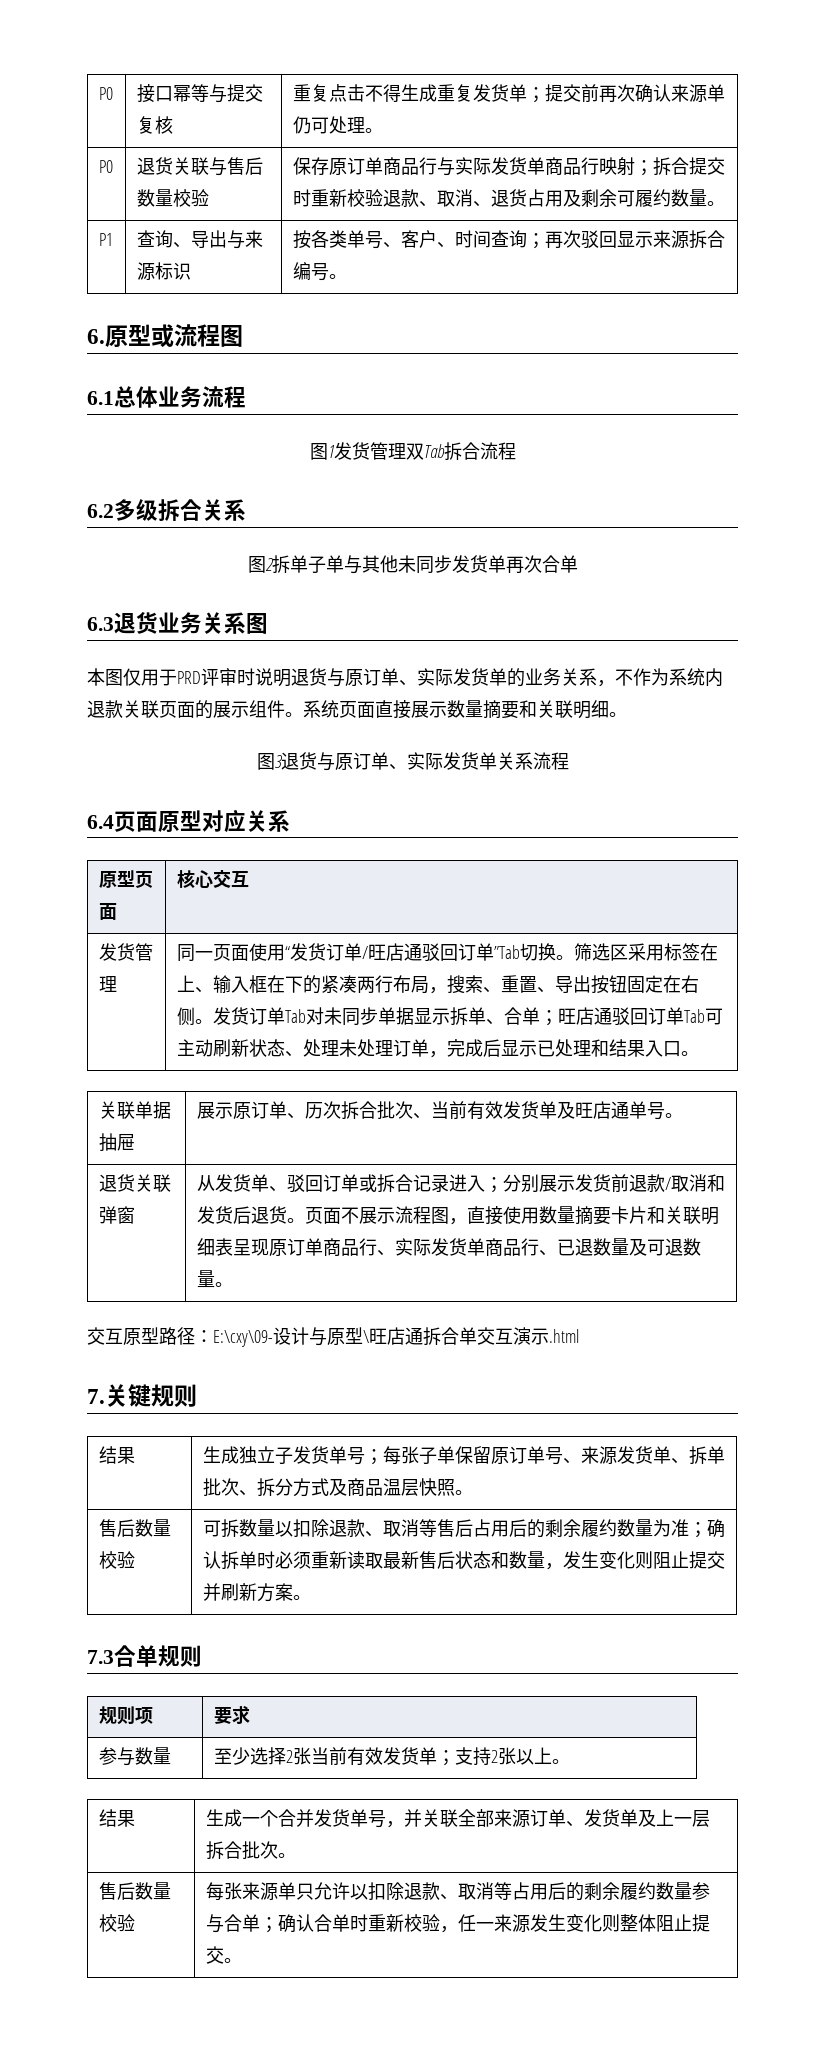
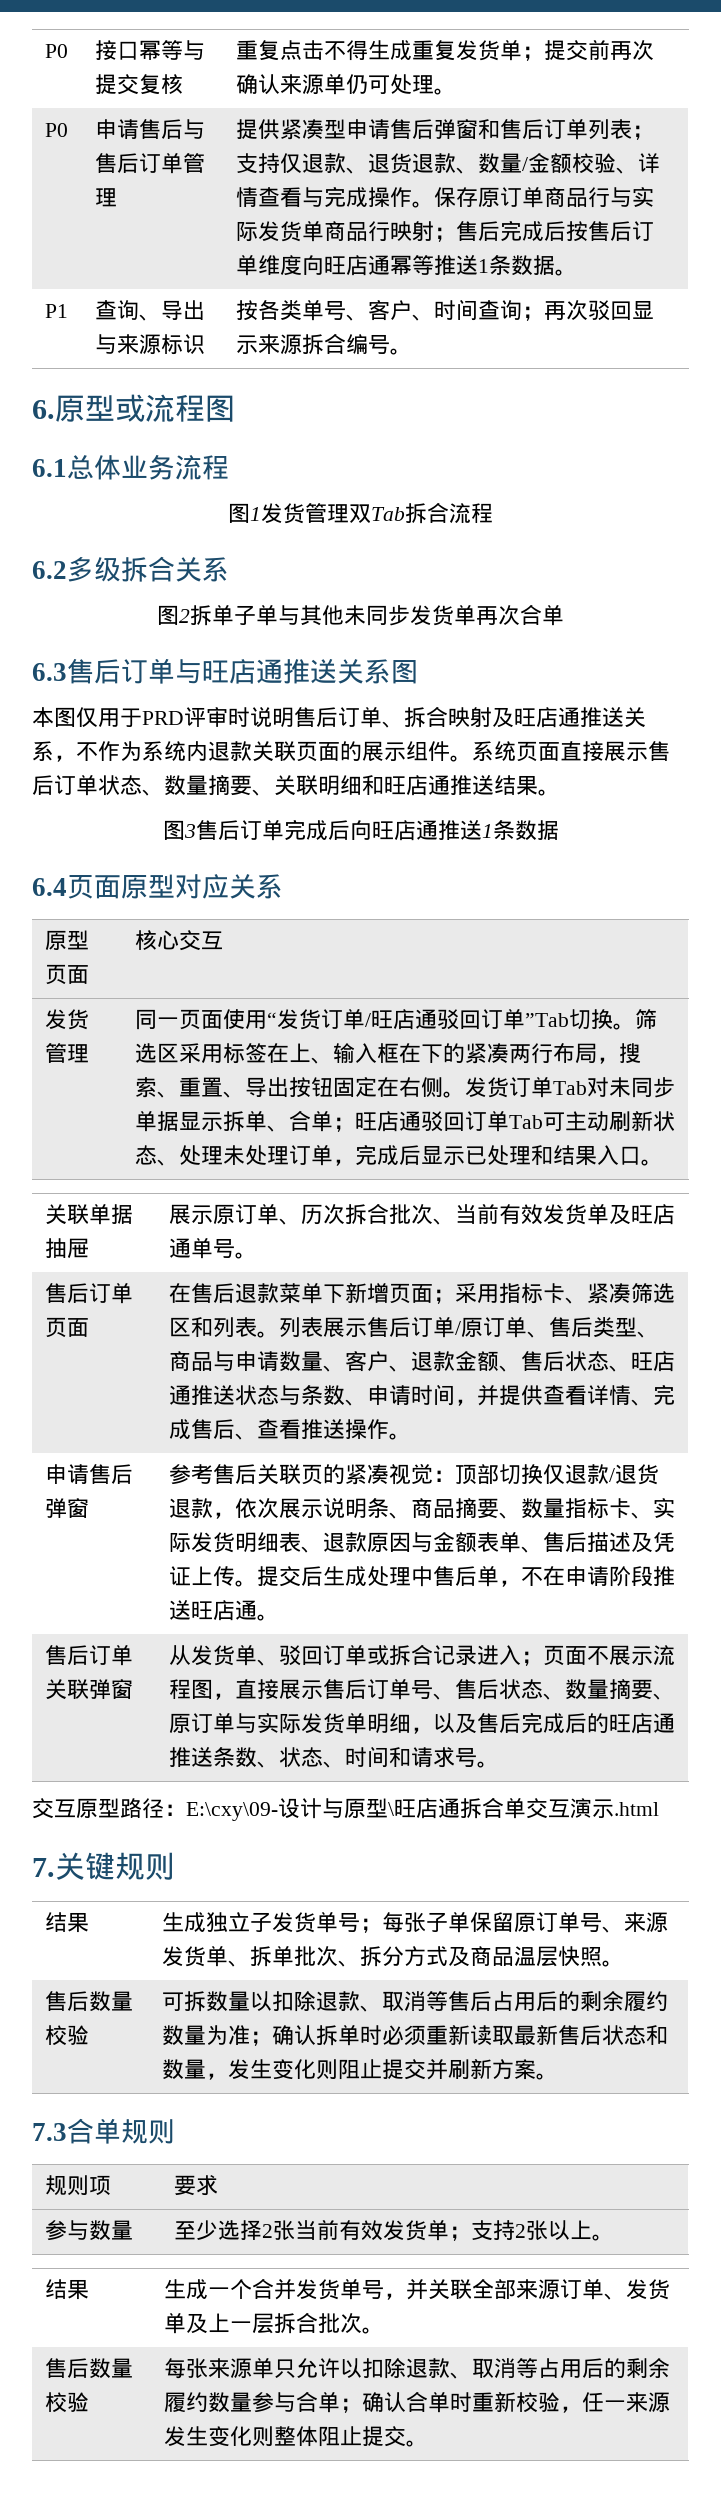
[136,157,263,176] [136,189,209,207] 退货关联与售后数量校验 | -> [95,119,206,139] [95,153,206,174] [95,188,118,207] [236,119,655,140] [236,153,661,174] [236,186,435,208] 申请售后与售后订单管理 | 提供紧凑型申请售后弹窗和售后订单列表；支持仅退款、退货退款、数量/金额校验、详情查看与完成操作。
[652,157,725,176] [292,189,707,208] 拆合提交时重新校验退款、取消、退货占用及剩余可履约数量 -> [456,220,655,242] [236,255,556,276] 售后完成后按售后订单维度向旺店通幂等推送1条数据
[114,612,202,634] 退货业务 -> [67,658,337,684] 售后订单与旺店通推送
[291,668,561,687] 退货与原订单、实际发货单的业务 -> [294,706,624,728] 售后订单、拆合映射及旺店通推送
[447,700,627,719] [256,752,569,771] 数量摘要和关联明细。 // 图3退货与原订单、实际发货单关系流程 -> [648,741,670,761] [32,775,560,796] [162,819,559,841] 售后订单状态、数量摘要、关联明细和旺店通推送结果。 // 图3售后订单完成后向旺店通推送1条数据
[98,1174,135,1192] 退货 -> [45,1283,134,1304] [45,1317,90,1338] [169,1283,676,1304] [169,1317,660,1338] [169,1351,676,1372] [169,1384,676,1406] [169,1419,412,1440] [45,1464,134,1484] [45,1498,90,1518] [169,1464,660,1485] [169,1498,676,1519] [169,1532,676,1553] [169,1566,676,1587] [169,1600,280,1621] [45,1645,134,1666] 售后订单页面 | 在售后退款菜单下新增页面；采用指标卡、紧凑筛选区和列表。列表展示售后订单/原订单、售后类型、商品与申请数量、客户、退款金额、售后状态、旺店通推送状态与条数、申请时间，并提供查看详情、完成售后、查看推送操作。 // 申请售后弹窗 | 参考售后关联页的紧凑视觉：顶部切换仅退款/退货退款，依次展示说明条、商品摘要、数量指标卡、实际发货明细表、退款原因与金额表单、售后描述及凭证上传。提交后生成处理中售后单，不在申请阶段推送旺店通。 // 售后订单
[502,1174,725,1193] [196,1206,305,1224] 分别展示发货前退款/取消和发货后退货。 -> (544, 1658) none
[502,1206,719,1225] [196,1238,701,1256] [196,1270,215,1288] 使用数量摘要卡片和关联明细表呈现原订单商品行、实际发货单商品行、已退数量及可退数量 -> [279,1679,676,1700] [169,1712,676,1734] [169,1746,478,1768] 展示售后订单号、售后状态、数量摘要、原订单与实际发货单明细，以及售后完成后的旺店通推送条数、状态、时间和请求号

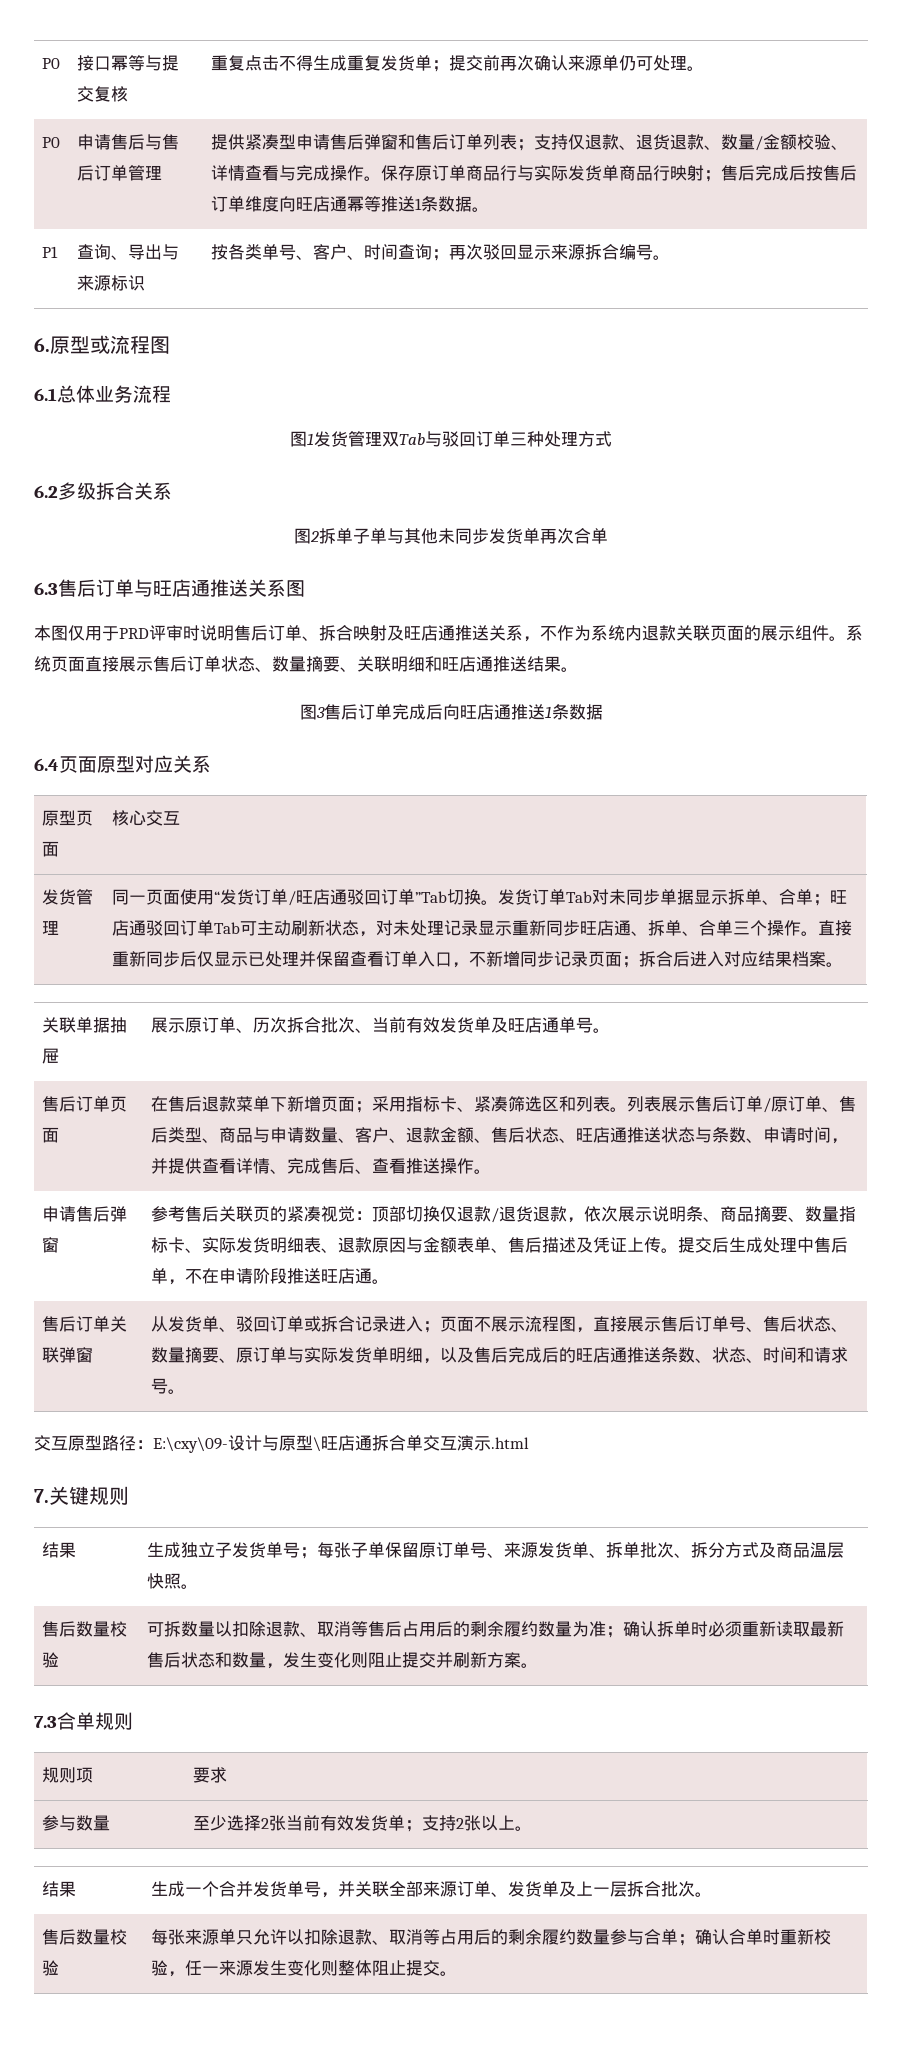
[405,502,493,524] 拆合流程 -> [425,431,612,447] 与驳回订单三种处理方式
[635,1009,658,1029] [135,1043,642,1064] [135,1077,466,1098] 筛选区采用标签在上、输入框在下的紧凑两行布局，搜索、重置、导出按钮固定在右侧。 -> (499, 902) none
[157,1144,642,1166] 、处理未处理订单，完成后显示已处理和结果入口 -> [359,920,853,937] [112,951,827,968] ，对未处理记录显示重新同步旺店通、拆单、合单三个操作。直接重新同步后仅显示已处理并保留查看订单入口，不新增同步记录页面；拆合后进入对应结果档案

